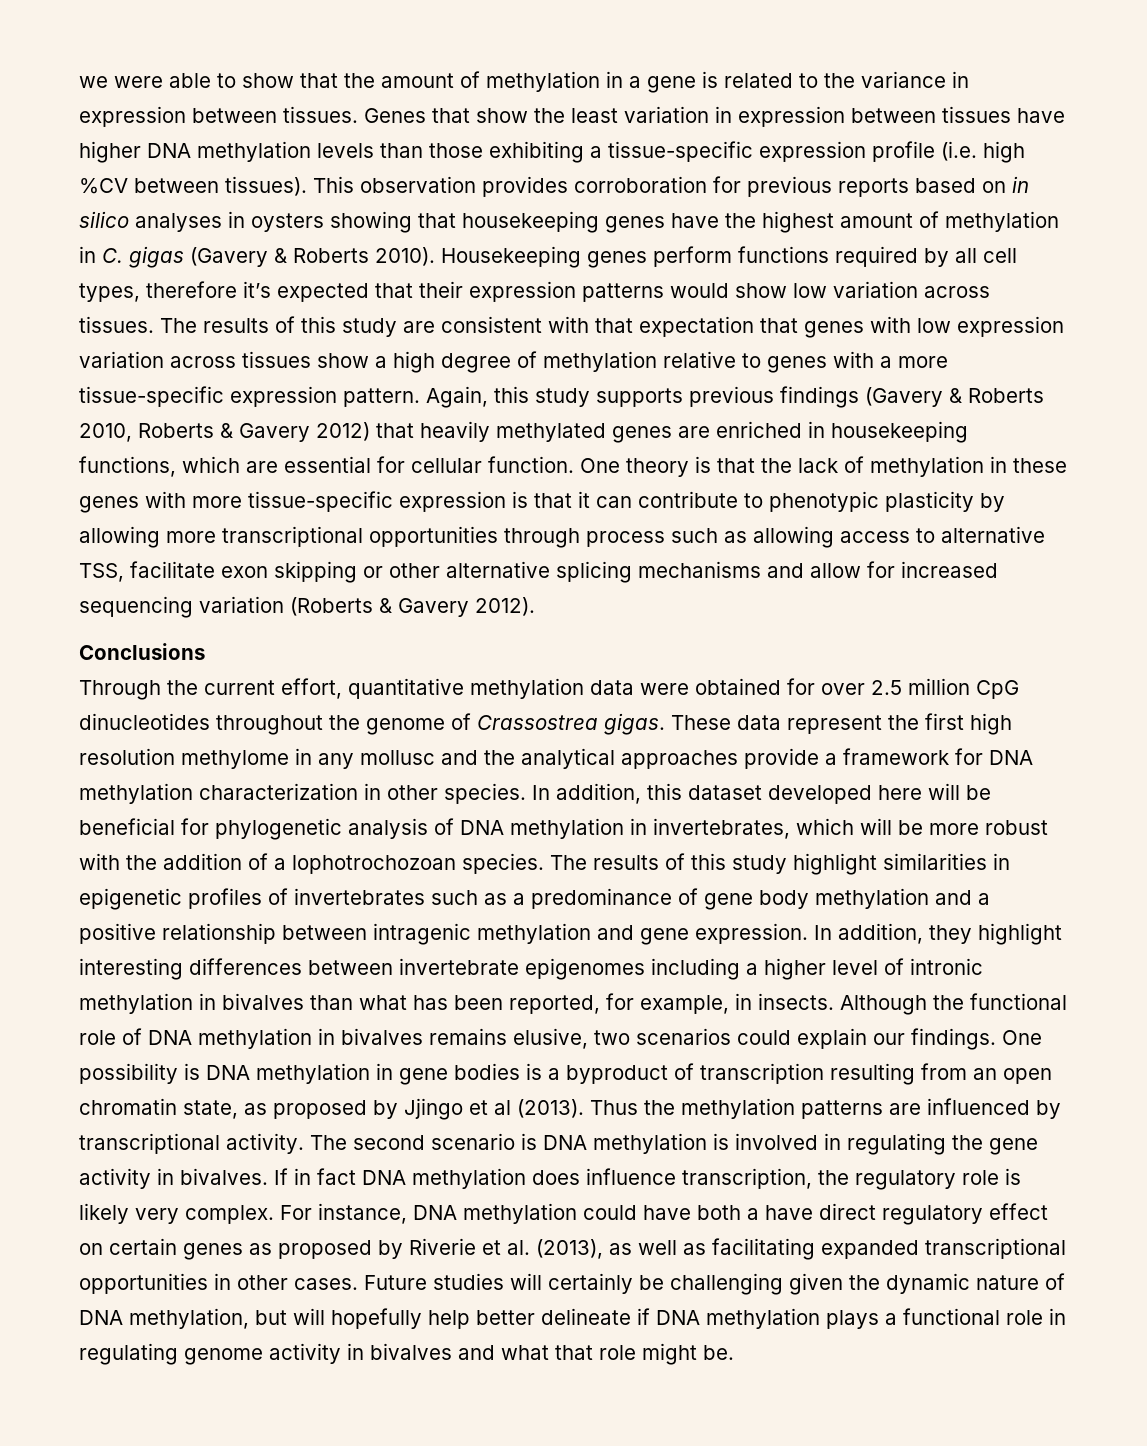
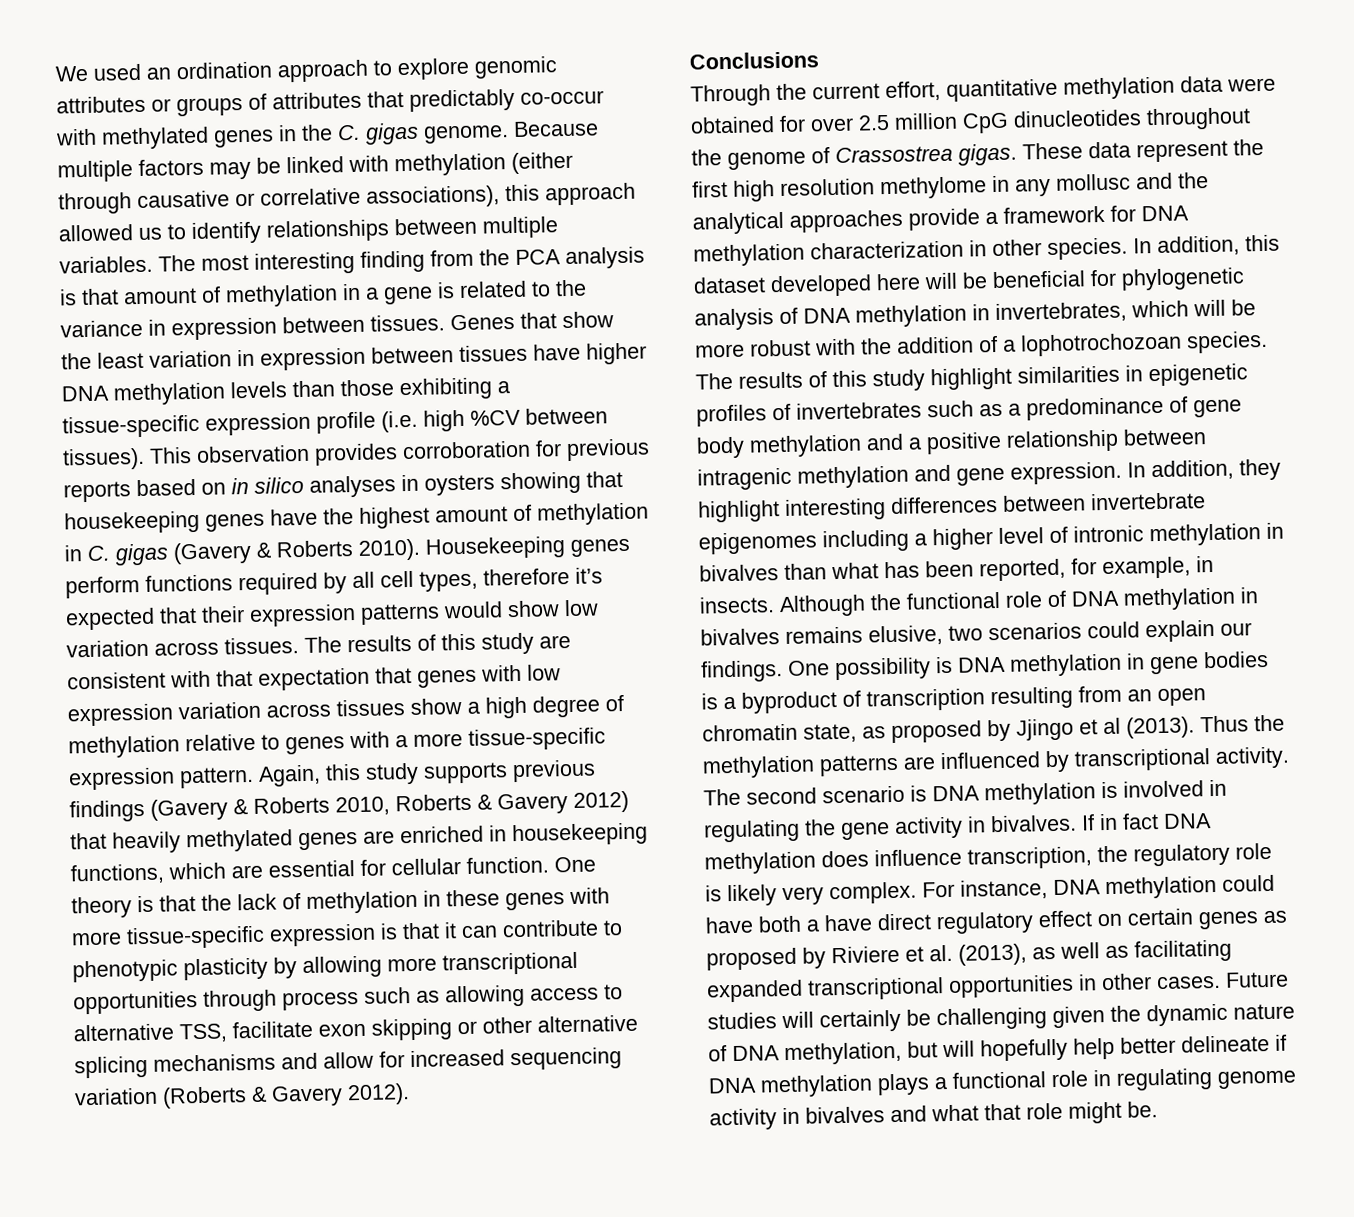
[79,73,375,88] we were able to show that the -> [55,56,558,83] [56,88,604,117] [55,120,599,150] [57,151,573,183] [58,182,636,215] [58,216,559,244] [59,246,645,275] [59,288,119,306] We used an ordination approach to explore genomic attributes or groups of attributes that predictably co-occur with methylated genes in the C. gigas genome. Because multiple factors may be linked with methylation (either through causative or correlative associations), this approach allowed us to identify relationships between multiple variables. The most interesting finding from the PCA analysis is that
[409,1238,476,1255] Riverie -> [831,945,900,964] Riviere

